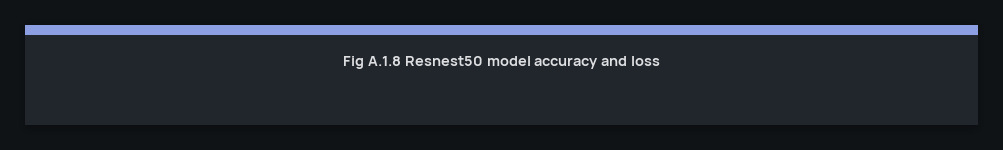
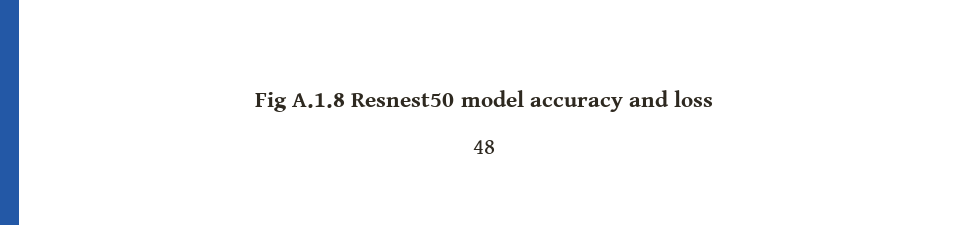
(661, 61) none -> [473,140,495,154] // 48

